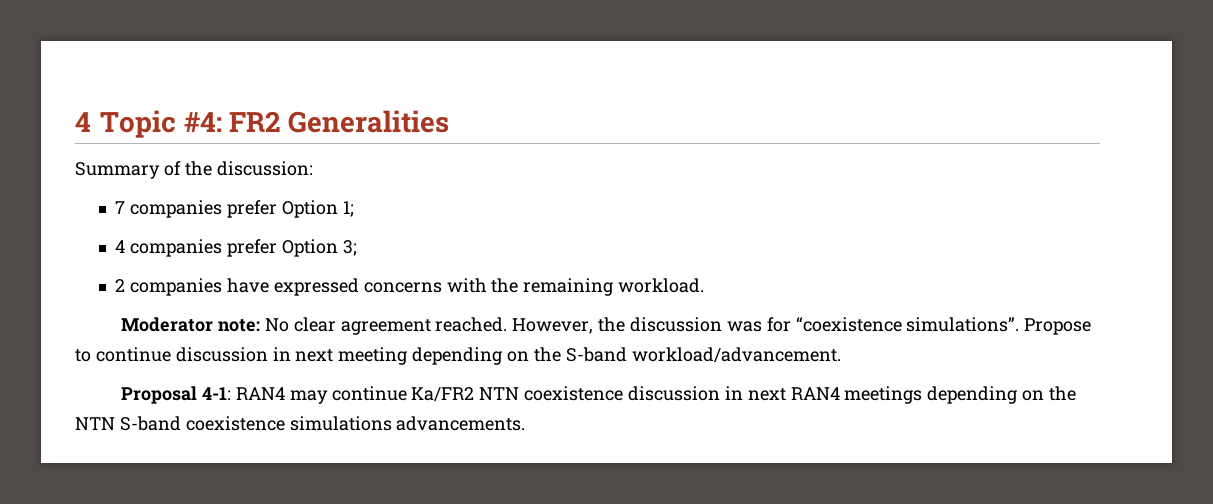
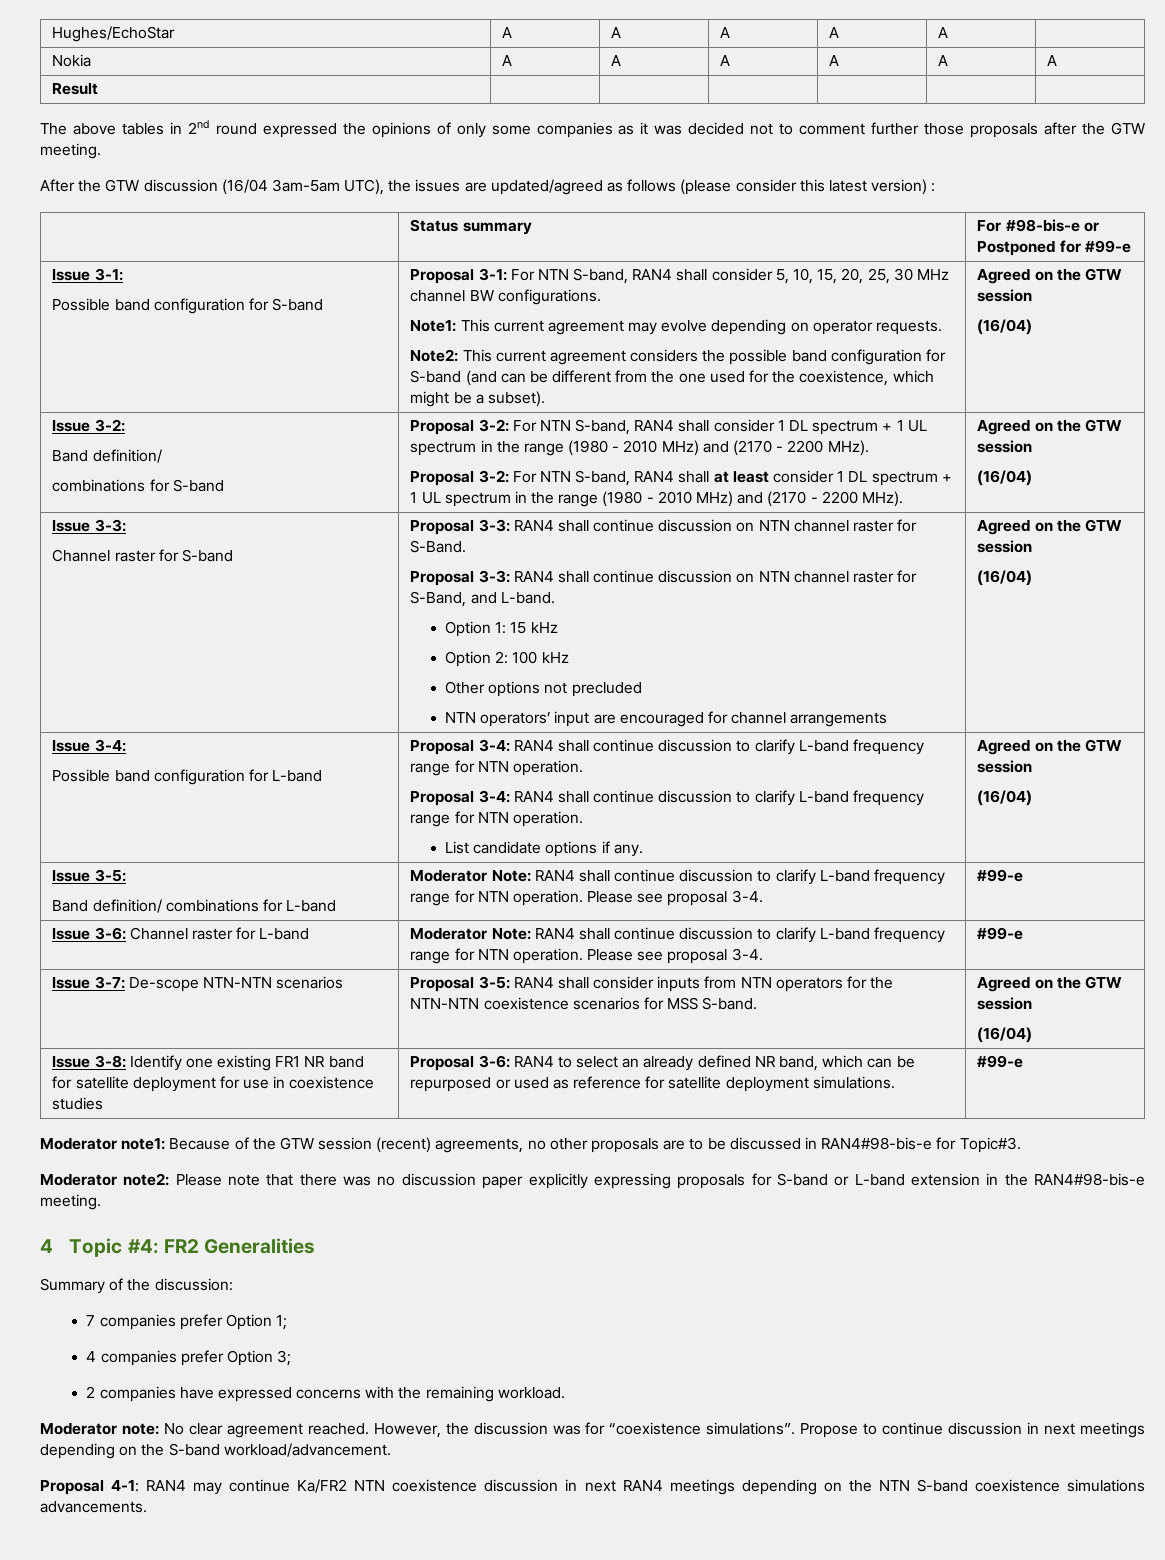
(75, 122) none -> [52,26,176,42] [502,27,513,38] [611,27,622,38] [720,27,731,38] [829,27,840,38] [938,27,949,38] [52,54,92,67] [502,55,513,66] [611,55,622,66] [720,55,731,66] [829,55,840,66] [938,55,949,66] [1047,55,1058,66] [52,83,99,95] [40,120,1146,138] [40,143,101,159] [40,179,936,195] [410,219,532,235] [977,219,1099,232] [977,240,1131,256] [52,268,123,281] [52,298,324,314] [410,268,949,284] [410,289,601,305] [410,319,943,335] [410,349,947,365] [410,370,934,386] [410,391,545,407] [977,268,1122,284] [977,289,1033,302] [977,319,1033,335] [52,419,125,432] [52,449,162,463] [52,479,224,492] [410,419,927,435] [410,440,869,456] [410,470,952,486] [410,491,903,507] [977,419,1122,435] [977,440,1033,453] [977,470,1033,486] [52,519,126,532] [52,549,233,562] [410,519,918,535] [410,540,467,553] [410,570,918,586] [410,591,555,607] [444,621,558,637] [444,651,569,667] [444,681,642,697] [444,711,888,727] [977,519,1122,535] [977,540,1033,553] [977,570,1033,586] [52,739,126,752] [52,769,323,785] [410,739,925,755] [410,760,583,776] [410,790,925,806] [410,811,583,827] [444,841,643,857] [977,739,1122,755] [977,760,1033,773] [977,790,1033,806] [52,869,126,882] [52,899,337,913] [410,869,946,885] [410,890,763,906] [977,869,1024,882] [52,927,310,940] [410,927,946,943] [410,948,763,964] [977,927,1024,940] [52,976,344,992] [410,976,894,992] [410,997,758,1010] [977,976,1122,992] [977,997,1033,1010] [977,1027,1033,1043] [52,1055,364,1071] [52,1076,375,1092] [52,1097,104,1110] [410,1055,915,1071] [410,1076,895,1092] [977,1055,1024,1068] [40,1137,1021,1153] [40,1173,1146,1189] [40,1194,101,1210] Hughes/EchoStar | A | A | A | A | A | // Nokia | A | A | A | A | A | A // Result | | | | | | // The above tables in 2nd round expressed the opinions of only some companies as it was decided not to comment further those proposals after the GTW meeting. // After the GTW discussion (16/04 3am-5am UTC), the issues are updated/agreed as follows (please consider this latest version) : // | Status summary | For #98-bis-e or Postponed for #99-e // Issue 3-1: // Possible band configuration for S-band | Proposal 3-1: For NTN S-band, RAN4 shall consider 5, 10, 15, 20, 25, 30 MHz channel BW configurations. // Note1: This current agreement may evolve depending on operator requests. // Note2: This current agreement considers the possible band configuration for S-band (and can be different from the one used for the coexistence, which might be a subset). | Agreed on the GTW session // (16/04) // Issue 3-2: // Band definition/ // combinations for S-band | Proposal 3-2: For NTN S-band, RAN4 shall consider 1 DL spectrum + 1 UL spectrum in the range (1980 - 2010 MHz) and (2170 - 2200 MHz). // Proposal 3-2: For NTN S-band, RAN4 shall at least consider 1 DL spectrum + 1 UL spectrum in the range (1980 - 2010 MHz) and (2170 - 2200 MHz). | Agreed on the GTW session // (16/04) // Issue 3-3: // Channel raster for S-band | Proposal 3-3: RAN4 shall continue discussion on NTN channel raster for S-Band. // Proposal 3-3: RAN4 shall continue discussion on NTN channel raster for S-Band, and L-band. // Option 1: 15 kHz // Option 2: 100 kHz // Other options not precluded // NTN operators’ input are encouraged for channel arrangements | Agreed on the GTW session // (16/04) // Issue 3-4: // Possible band configuration for L-band | Proposal 3-4: RAN4 shall continue discussion to clarify L-band frequency range for NTN operation. // Proposal 3-4: RAN4 shall continue discussion to clarify L-band frequency range for NTN operation. // List candidate options if any. | Agreed on the GTW session // (16/04) // Issue 3-5: // Band definition/ combinations for L-band | Moderator Note: RAN4 shall continue discussion to clarify L-band frequency range for NTN operation. Please see proposal 3-4. | #99-e // Issue 3-6: Channel raster for L-band | Moderator Note: RAN4 shall continue discussion to clarify L-band frequency range for NTN operation. Please see proposal 3-4. | #99-e // Issue 3-7: De-scope NTN-NTN scenarios | Proposal 3-5: RAN4 shall consider inputs from NTN operators for the NTN-NTN coexistence scenarios for MSS S-band. | Agreed on the GTW session // (16/04) // Issue 3-8: Identify one existing FR1 NR band for satellite deployment for use in coexistence studies | Proposal 3-6: RAN4 to select an already defined NR band, which can be repurposed or used as reference for satellite deployment simulations. | #99-e // Moderator note1: Because of the GTW session (recent) agreements, no other proposals are to be discussed in RAN4#98-bis-e for Topic#3. // Moderator note2: Please note that there was no discussion paper explicitly expressing proposals for S-band or L-band extension in the RAN4#98-bis-e meeting. //
[338,347,408,365] meeting -> [1079,1422,1145,1438] meetings

